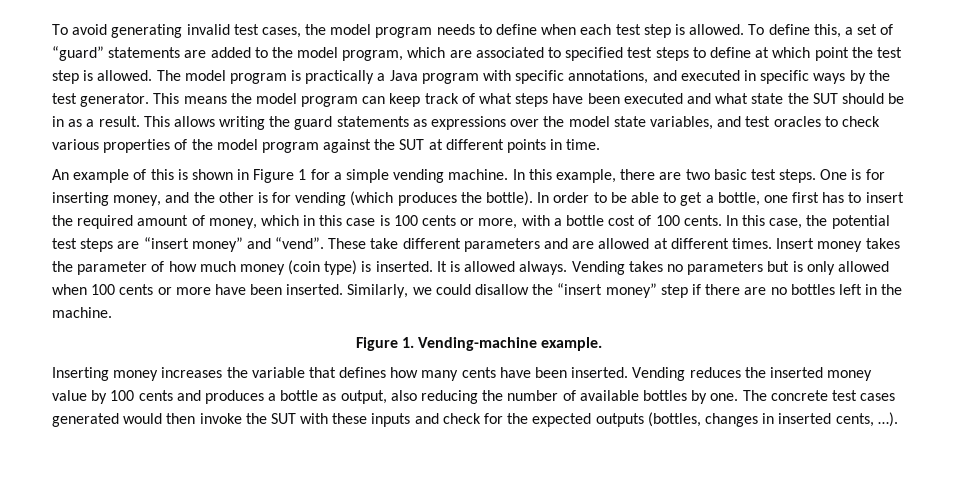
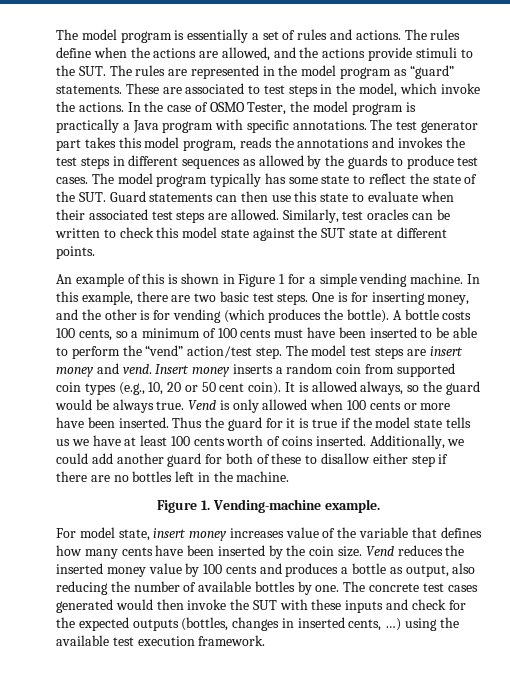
[52,24,894,38] [52,46,446,61] To avoid generating invalid test cases, the model program needs to define when each test step is allowed. To define this, a set of “guard” statements are added to the model program, which -> [56,29,461,43] [56,47,473,61] [56,65,454,79] [56,83,159,94] The model program is essentially a set of rules and actions. The rules define when the actions are allowed, and the actions provide stimuli to the SUT. The rules are represented in the model program as “guard” statements. These
[565,47,902,61] [52,70,181,84] specified test steps to define at which point the test step is allowed. The -> [263,83,480,97] [56,101,310,115] test steps in the model, which invoke the actions. In the case of OSMO Tester, the
[568,70,890,84] [52,93,905,107] [52,116,880,130] [52,139,319,153] annotations, and executed in specific ways by the test generator. This means the model program can keep track of what steps have been executed and what state the SUT should be in as a result. This allows writing the guard statements as expressions over the model state variables, and test oracles to check various properties of the model program -> [292,119,479,133] [56,137,465,151] [56,155,479,169] [56,173,478,187] [56,191,454,202] [56,209,450,223] [55,227,249,238] annotations. The test generator part takes this model program, reads the annotations and invokes the test steps in different sequences as allowed by the guards to produce test cases. The model program typically has some state to reflect the state of the SUT. Guard statements can then use this state to evaluate when their associated test steps are allowed. Similarly, test oracles can be written to check this model state
[428,139,601,153] at different points in time. -> [349,227,447,238] [56,246,95,259] state at different points.
[537,192,904,206] [52,215,890,229] [52,237,900,252] [52,260,790,275] In order to be able to get a bottle, one first has to insert the required amount of money, which in this case is 100 cents or more, with a bottle cost of 100 cents. In this case, the potential test steps are “insert money” and “vend”. These take different parameters and are allowed at different times. Insert money takes the parameter of how much money (coin type) is inserted. It is allowed always. Vending takes no parameters but -> [392,309,472,320] [56,327,477,341] [56,345,463,359] [56,363,455,377] [56,381,480,395] [55,399,217,413] A bottle costs 100 cents, so a minimum of 100 cents must have been inserted to be able to perform the “vend” action/test step. The model test steps are insert money and vend. Insert money inserts a random coin from supported coin types (e.g., 10, 20 or 50 cent coin). It is allowed always, so the guard would be always true. Vend
[347,283,657,298] Similarly, we could disallow the “insert money” -> [172,417,471,431] [56,435,465,449] [56,453,408,467] Thus the guard for it is true if the model state tells us we have at least 100 cents worth of coins inserted. Additionally, we could add another guard for both of these to disallow either
[52,367,223,381] Inserting money increases -> [56,527,336,541] For model state, insert money increases value of
[571,367,686,381] inserted. Vending -> [217,545,394,559] inserted by the coin size. Vend
[877,412,898,427] …). -> [385,617,459,631] [56,635,266,646] …) using the available test execution framework.

